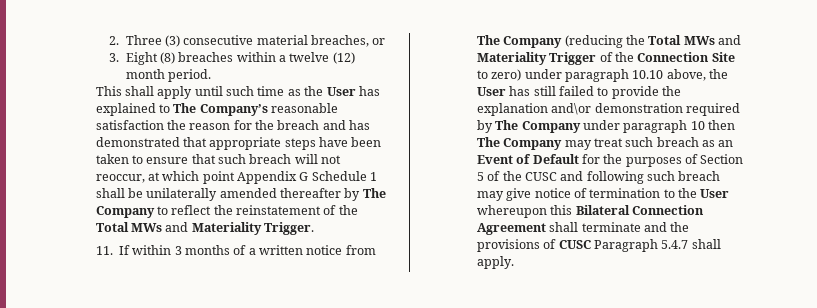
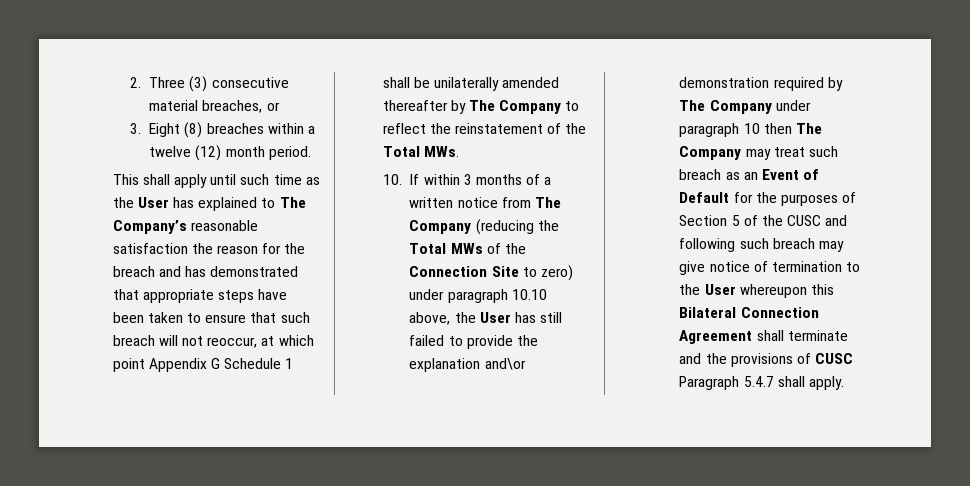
[130,222,315,235] [95,246,113,255] MWs and Materiality Trigger. // 11. -> [423,146,459,157] [382,174,402,185] MWs. // 10.
[718,35,742,45] [476,52,597,65] and Materiality Trigger -> (483, 248) none

